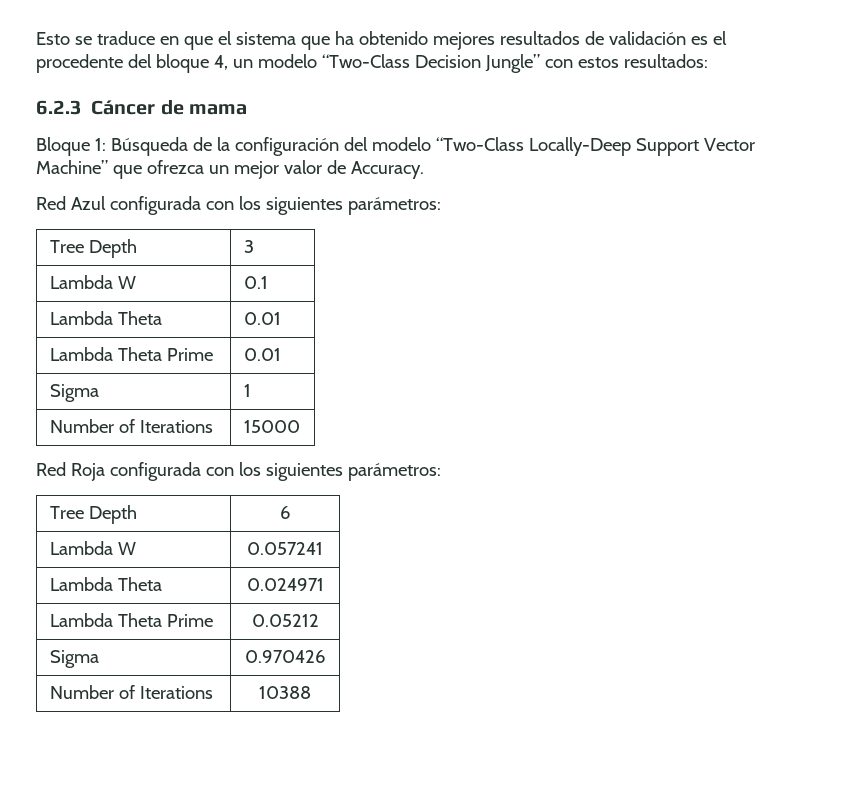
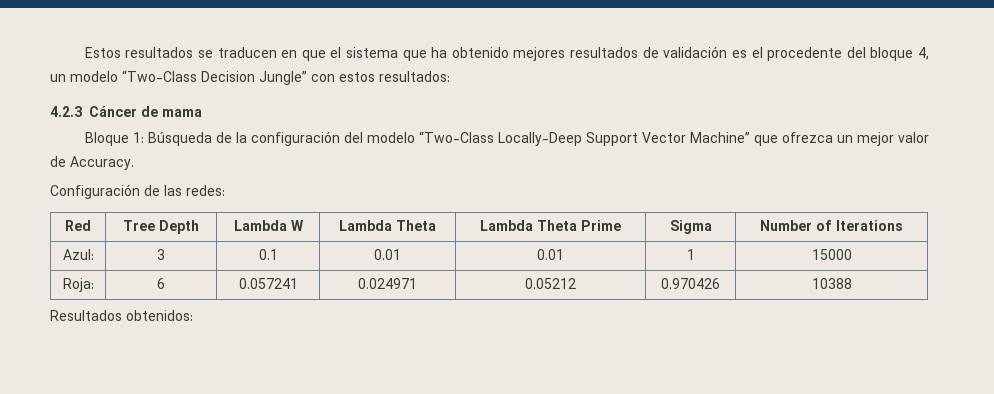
[36,31,155,45] Esto se traduce -> [84,47,277,58] Estos resultados se traducen
[36,100,82,115] 6.2.3 -> [50,106,82,117] 4.2.3
[36,196,441,215] [49,239,137,258] [243,240,254,253] [49,275,136,289] [243,276,268,289] [49,311,162,325] [243,312,281,325] [49,347,213,361] [243,348,281,361] [49,384,99,402] [243,384,251,397] [49,419,213,433] [243,420,300,433] [36,462,441,481] [49,505,137,524] Red Azul configurada con los siguientes parámetros: // Tree Depth | 3 // Lambda W | 0.1 // Lambda Theta | 0.01 // Lambda Theta Prime | 0.01 // Sigma | 1 // Number of Iterations | 15000 // Red Roja configurada con los siguientes parámetros: // Tree Depth -> [50,184,225,199] [65,220,91,231] [123,220,199,234] [233,220,304,231] [339,220,436,231] [480,220,621,231] [669,220,712,234] [760,220,903,231] [62,249,94,260] [157,249,165,260] [258,249,278,260] [374,249,401,260] [537,249,564,260] [686,249,695,260] [811,249,852,260] [62,278,94,292] Configuración de las redes: // Red | Tree Depth | Lambda W | Lambda Theta | Lambda Theta Prime | Sigma | Number of Iterations // Azul: | 3 | 0.1 | 0.01 | 0.01 | 1 | 15000 // Roja:
[49,541,136,555] // Lambda W -> (165, 283) none
[49,577,162,591] // Lambda Theta -> (298, 283) none
[49,613,213,627] // Lambda Theta Prime -> (417, 283) none
[49,650,99,668] // Sigma -> (576, 283) none
[49,685,213,699] // Number of Iterations -> (720, 283) none
(311, 692) none -> [50,310,193,321] // Resultados obtenidos:

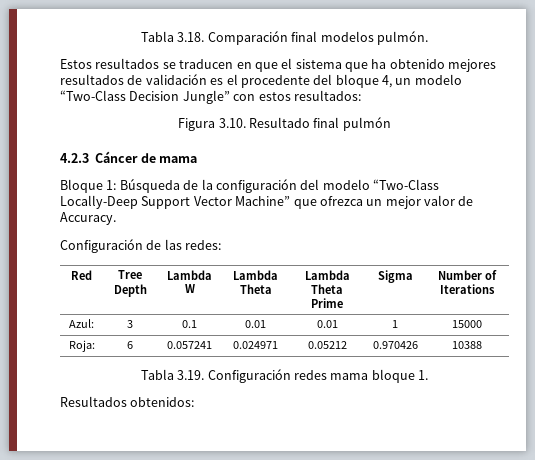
(84, 52) none -> [141,31,428,45] Tabla 3.18. Comparación final modelos pulmón. //
(450, 76) none -> [178,117,391,131] // Figura 3.10. Resultado final pulmón
(852, 283) none -> [140,369,429,383] // Tabla 3.19. Configuración redes mama bloque 1.

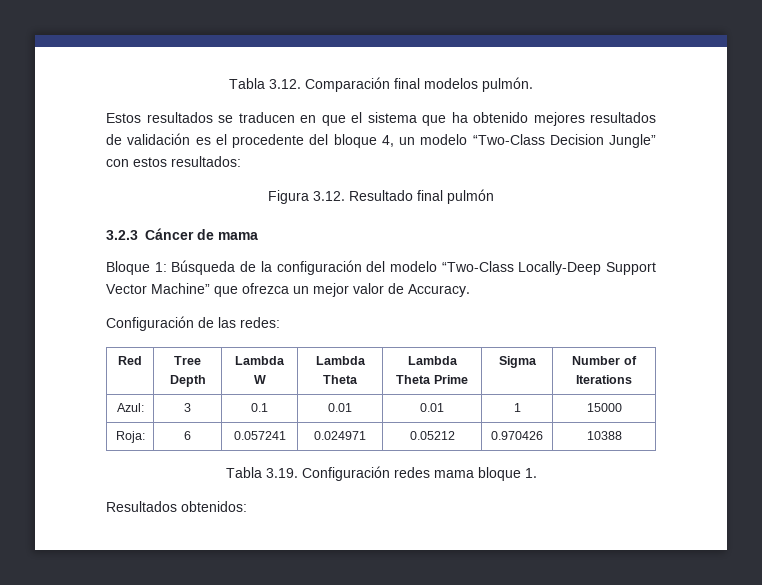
[141,31,205,42] Tabla 3.18. -> [229,78,301,89] Tabla 3.12.
[218,118,246,128] 3.10. -> [313,191,345,201] 3.12.
[60,153,89,163] 4.2.3 -> [106,230,138,240] 3.2.3

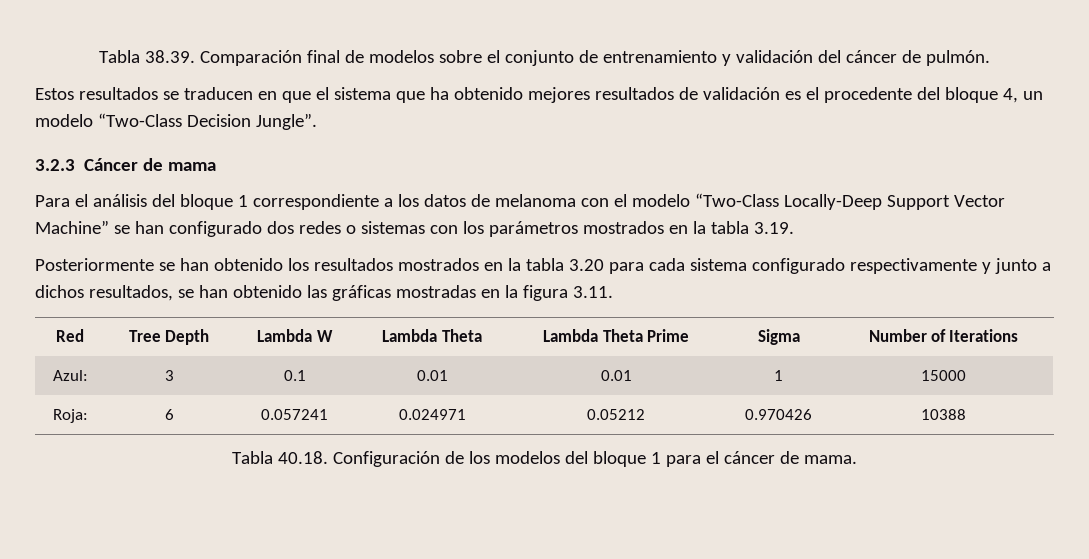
[229,78,301,89] Tabla 3.12. -> [99,50,196,63] Tabla 38.39.
[424,78,478,89] modelos -> [345,50,921,66] de modelos sobre el conjunto de entrenamiento y validación del cáncer de
[609,134,656,148] [106,156,241,167] [268,189,494,204] [106,228,258,240] [106,260,386,275] Jungle” con estos resultados: // Figura 3.12. Resultado final pulmón // 3.2.3 Cáncer de mama // Bloque 1: Búsqueda de la configuración del -> [255,113,317,130] [35,158,217,171] [35,194,627,210] Jungle”. // 3.2.3 Cáncer de mama // Para el análisis del bloque 1 correspondiente a los datos de melanoma con el
[214,283,470,297] [106,316,280,331] que ofrezca un mejor valor de Accuracy. // Configuración de las redes: -> [113,221,794,237] [35,258,1051,274] [35,285,613,301] se han configurado dos redes o sistemas con los parámetros mostrados en la tabla 3.19. // Posteriormente se han obtenido los resultados mostrados en la tabla 3.20 para cada sistema configurado respectivamente y junto a dichos resultados, se han obtenido las gráficas mostradas en la figura 3.11.
[265,466,537,481] [106,501,247,512] 3.19. Configuración redes mama bloque 1. // Resultados obtenidos: -> [278,451,857,467] 40.18. Configuración de los modelos del bloque 1 para el cáncer de mama.

